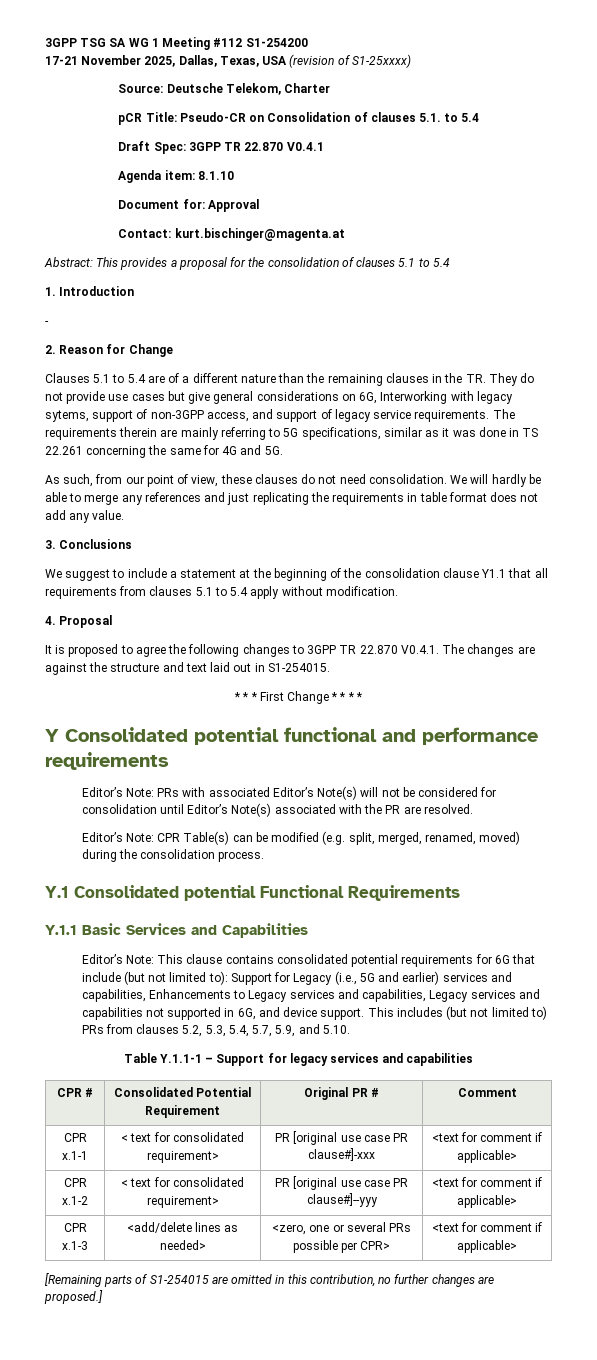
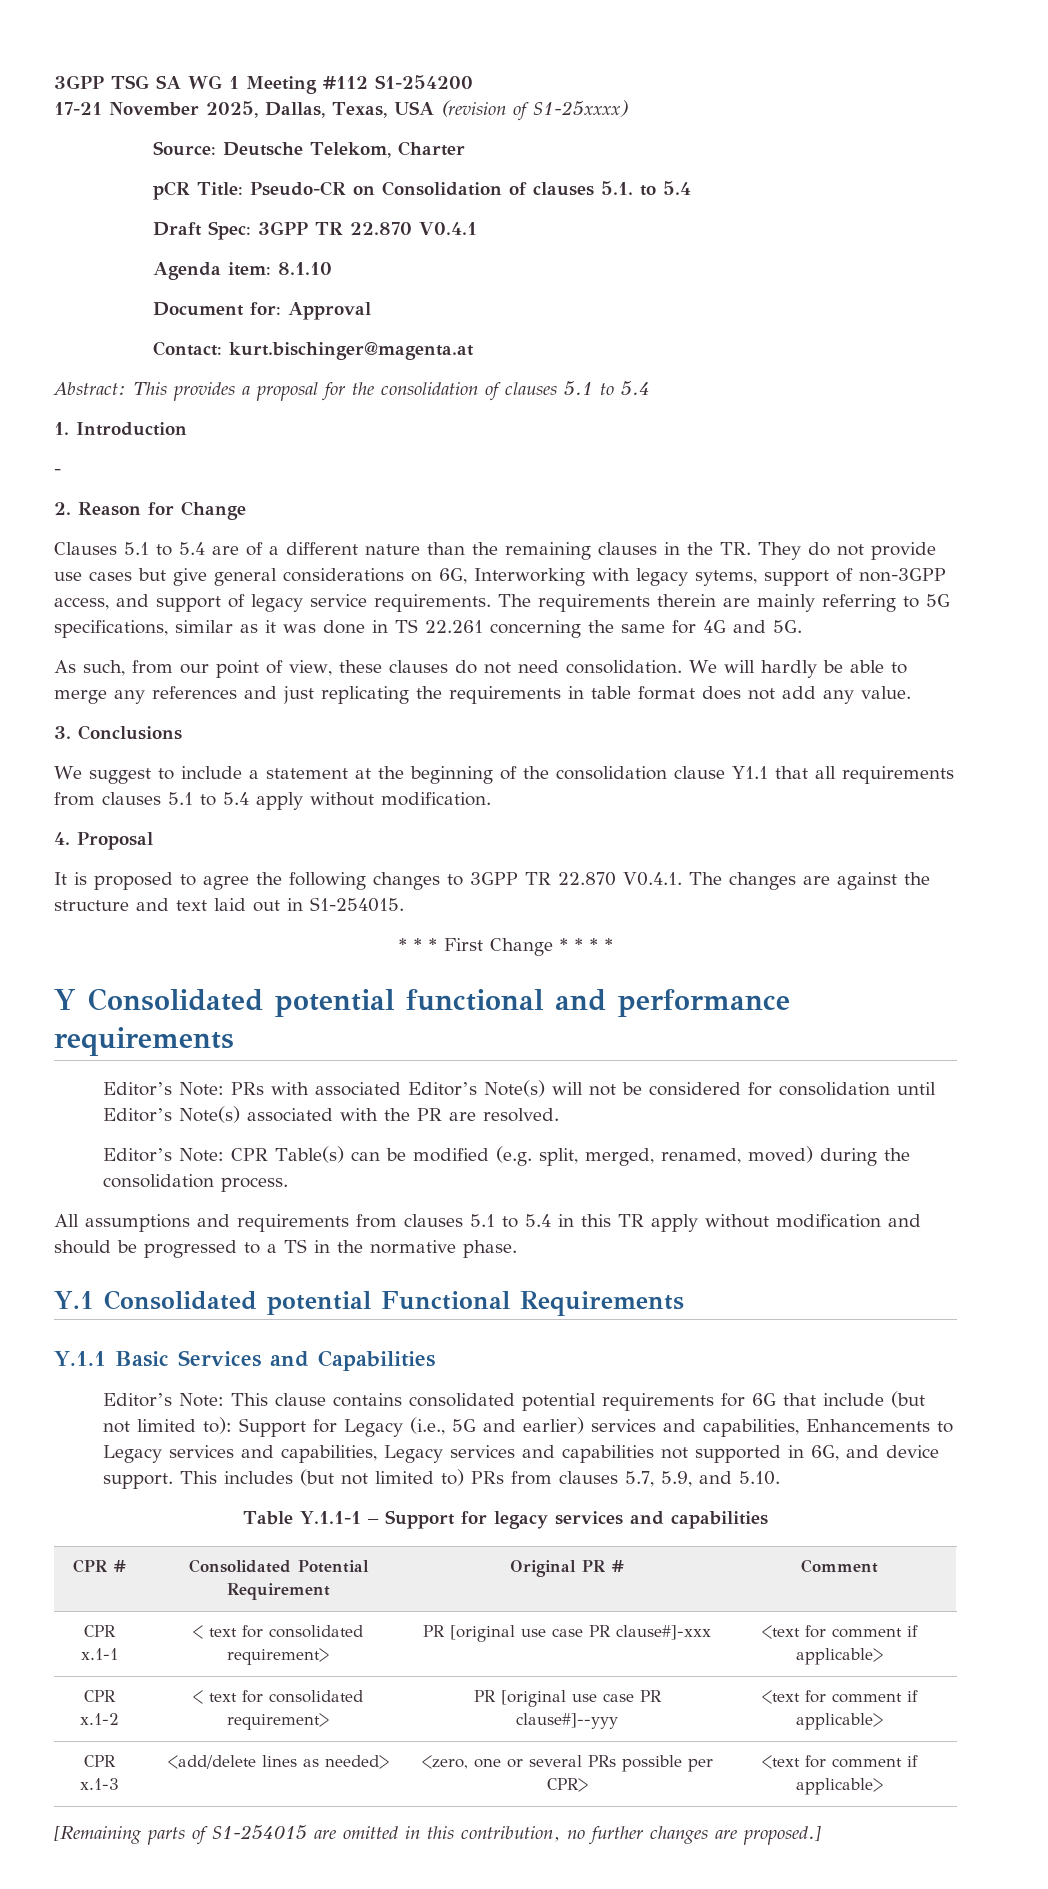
(265, 856) none -> [54,1214,921,1232] [54,1239,517,1258] // All assumptions and requirements from clauses 5.1 to 5.4 in this TR apply without modification and should be progressed to a TS in the normative phase.
[182,1025,249,1037] 5.2, 5.3, 5.4, -> (619, 1477) none

